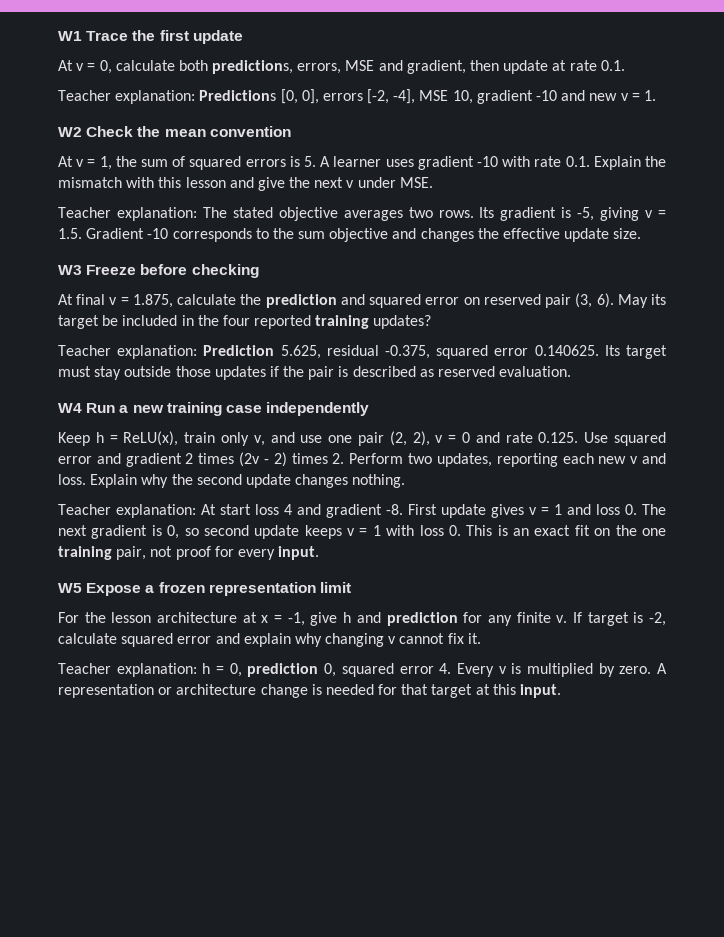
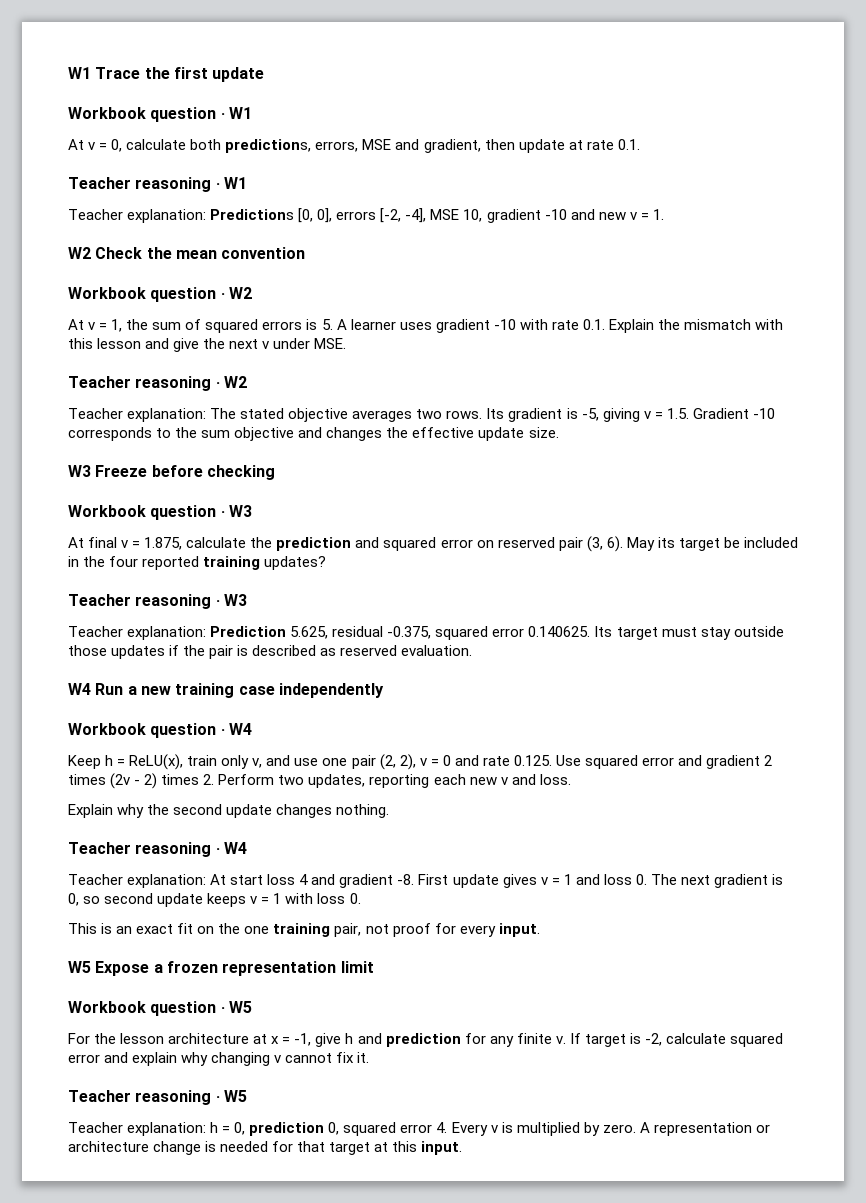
(243, 37) none -> [68,107,252,122] // Workbook question · W1
(625, 65) none -> [68,177,247,192] // Teacher reasoning · W1
(291, 131) none -> [68,287,252,302] // Workbook question · W2
(433, 182) none -> [68,376,247,391] // Teacher reasoning · W2
(259, 271) none -> [68,505,252,520] // Workbook question · W3
(432, 322) none -> [68,594,247,609] // Teacher reasoning · W3
(370, 409) none -> [68,723,252,738] // Workbook question · W4
(86, 479) none -> (571, 779) //
(406, 481) none -> [68,842,247,857] // Teacher reasoning · W4
(461, 530) none -> (361, 898) //
(351, 587) none -> [68,1001,252,1016] // Workbook question · W5
(481, 638) none -> [68,1090,247,1105] // Teacher reasoning · W5

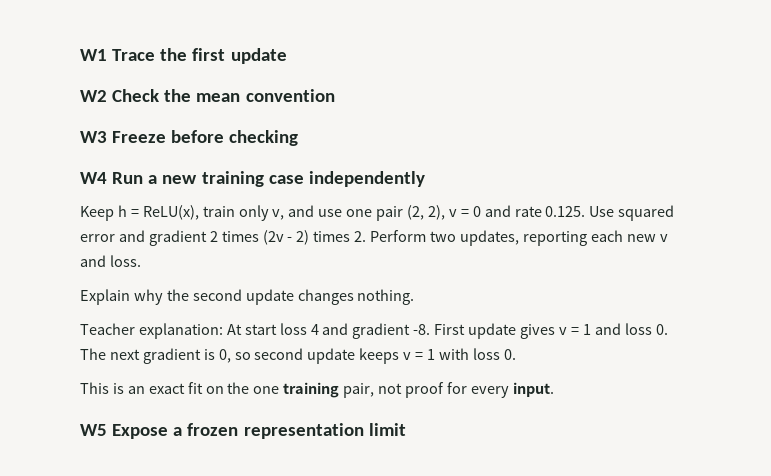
[68,107,252,122] [68,139,640,153] [68,177,247,192] [68,208,664,223] // Workbook question · W1 // At v = 0, calculate both predictions, errors, MSE and gradient, then update at rate 0.1. // Teacher reasoning · W1 // Teacher explanation: Predictions [0, 0], errors [-2, -4], MSE 10, gradient -10 and new v = 1. -> (287, 56) none
[68,287,252,302] [68,319,784,333] [68,338,347,352] [68,376,247,391] [68,408,775,422] [68,427,559,441] [68,465,275,480] [68,505,252,520] [68,536,798,552] [68,556,327,570] [68,594,247,609] [68,626,784,640] [68,645,473,659] Workbook question · W2 // At v = 1, the sum of squared errors is 5. A learner uses gradient -10 with rate 0.1. Explain the mismatch with this lesson and give the next v under MSE. // Teacher reasoning · W2 // Teacher explanation: The stated objective averages two rows. Its gradient is -5, giving v = 1.5. Gradient -10 corresponds to the sum objective and changes the effective update size. // W3 Freeze before checking // Workbook question · W3 // At final v = 1.875, calculate the prediction and squared error on reserved pair (3, 6). May its target be included in the four reported training updates? // Teacher reasoning · W3 // Teacher explanation: Prediction 5.625, residual -0.375, squared error 0.140625. Its target must stay outside those updates if the pair is described as reserved evaluation. -> [80,130,299,146] W3 Freeze before checking
[68,723,252,738] // Workbook question · W4 -> (425, 179) none
[68,842,247,857] // Teacher reasoning · W4 -> (415, 297) none
[68,1001,252,1016] [68,1033,784,1047] [68,1052,370,1066] [68,1090,247,1105] [68,1122,770,1136] [68,1141,463,1155] // Workbook question · W5 // For the lesson architecture at x = -1, give h and prediction for any finite v. If target is -2, calculate squared error and explain why changing v cannot fix it. // Teacher reasoning · W5 // Teacher explanation: h = 0, prediction 0, squared error 4. Every v is multiplied by zero. A representation or architecture change is needed for that target at this input. -> (406, 429) none

